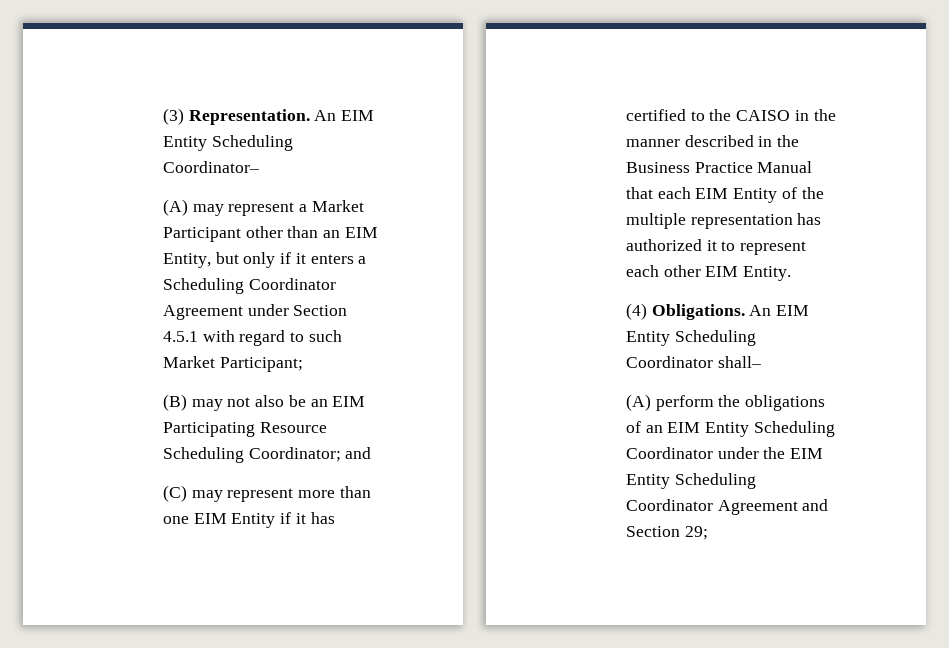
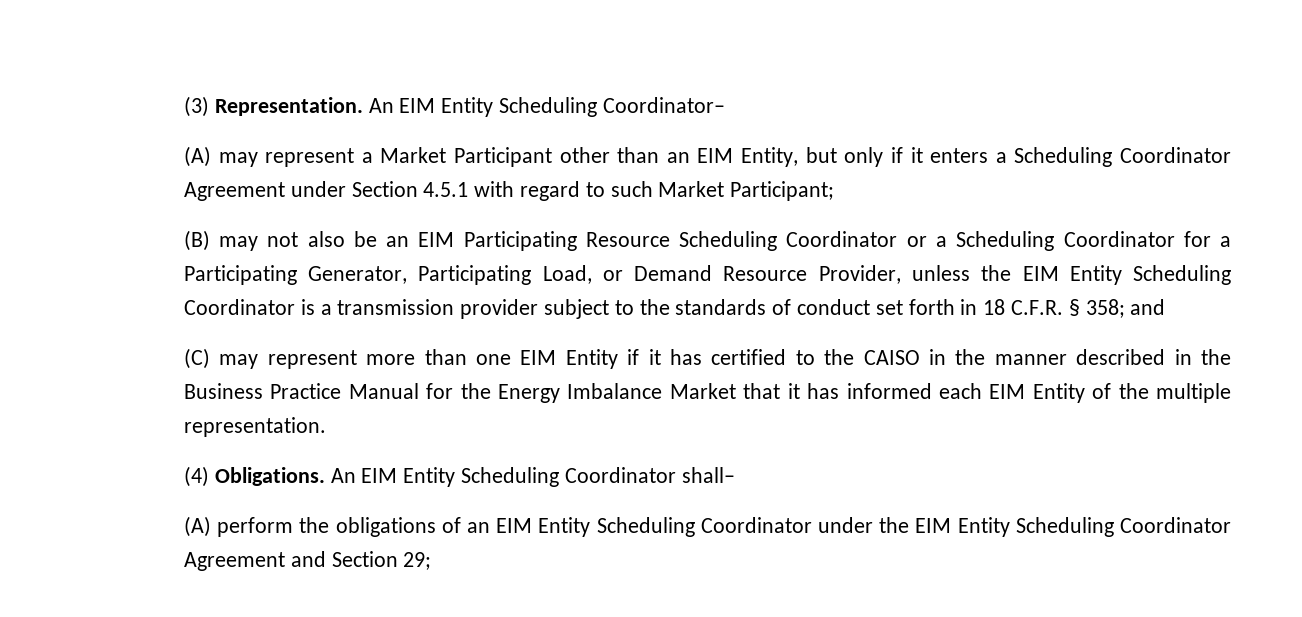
[248,447,341,462] Coordinator; -> [786,231,1231,251] [183,265,1231,285] [183,299,1125,319] Coordinator or a Scheduling Coordinator for a Participating Generator, Participating Load, or Demand Resource Provider, unless the EIM Entity Scheduling Coordinator is a transmission provider subject to the standards of conduct set forth in 18 C.F.R. § 358;
[626,187,653,199] that -> [426,383,932,403] for the Energy Imbalance Market that it has informed
[690,213,822,229] [626,239,807,255] [626,265,792,281] representation has authorized it to represent each other EIM Entity. -> [183,417,326,437] representation.

